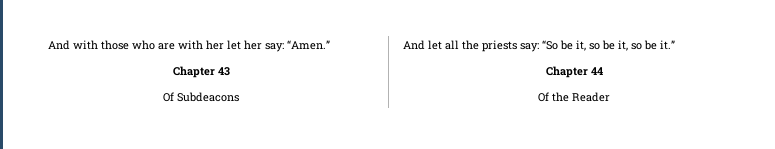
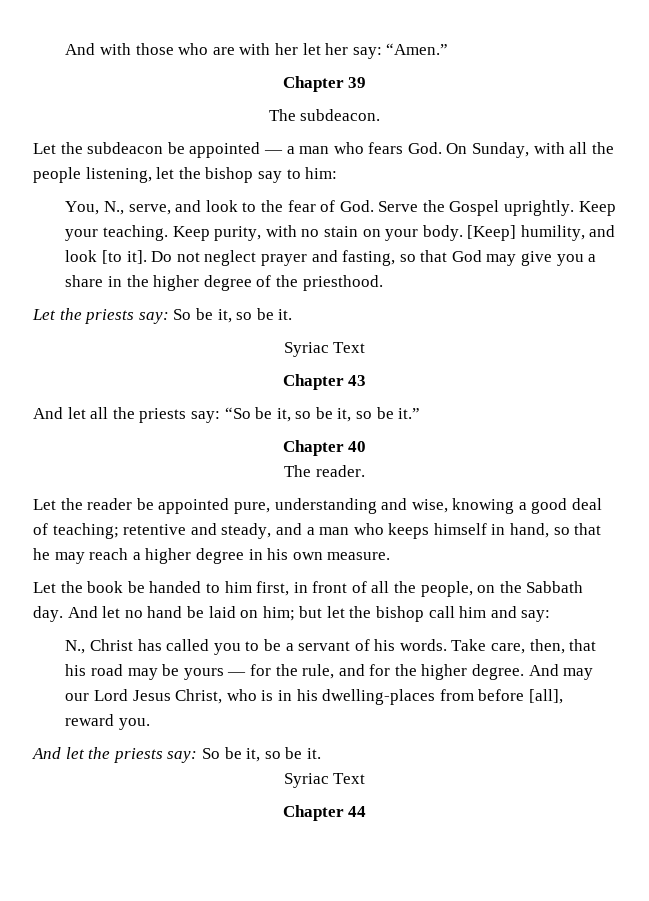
(330, 45) none -> [282,76,367,92] [268,109,381,121] [33,142,614,158] [33,167,338,183] [65,200,616,216] [65,225,616,241] [65,250,597,266] [65,275,383,291] [32,308,293,324] [283,342,366,357] // Chapter 39 // The subdeacon. // Let the subdeacon be appointed — a man who fears God. On Sunday, with all the people listening, let the bishop say to him: // You, N., serve, and look to the fear of God. Serve the Gospel uprightly. Keep your teaching. Keep purity, with no stain on your body. [Keep] humility, and look [to it]. Do not neglect prayer and fasting, so that God may give you a share in the higher degree of the priesthood. // Let the priests say: So be it, so be it. // Syriac Text
[163,92,239,102] // Of Subdeacons -> (367, 380) none
(675, 45) none -> [282,440,367,456] [284,465,365,477] [33,498,603,514] [33,523,602,539] [33,548,391,564] [33,581,584,597] [33,606,551,622] [65,639,597,655] [65,664,594,680] [65,689,563,705] [65,714,150,730] [32,747,321,763] [283,773,366,788] // Chapter 40 // The reader. // Let the reader be appointed pure, understanding and wise, knowing a good deal of teaching; retentive and steady, and a man who keeps himself in hand, so that he may reach a higher degree in his own measure. // Let the book be handed to him first, in front of all the people, on the Sabbath day. And let no hand be laid on him; but let the bishop call him and say: // N., Christ has called you to be a servant of his words. Take care, then, that his road may be yours — for the rule, and for the higher degree. And may our Lord Jesus Christ, who is in his dwelling-places from before [all], reward you. // And let the priests say: So be it, so be it. // Syriac Text
[538,92,610,102] // Of the Reader -> (367, 811) none

